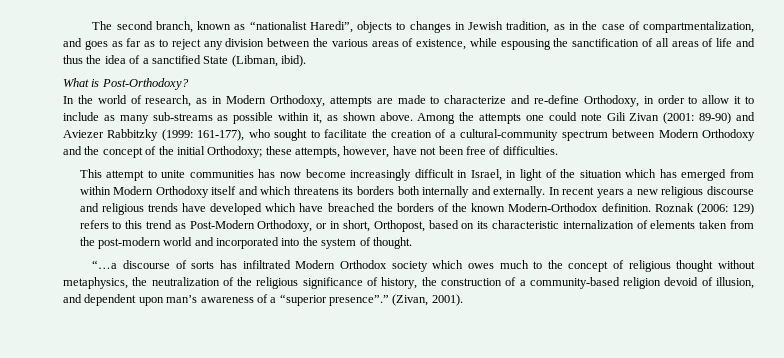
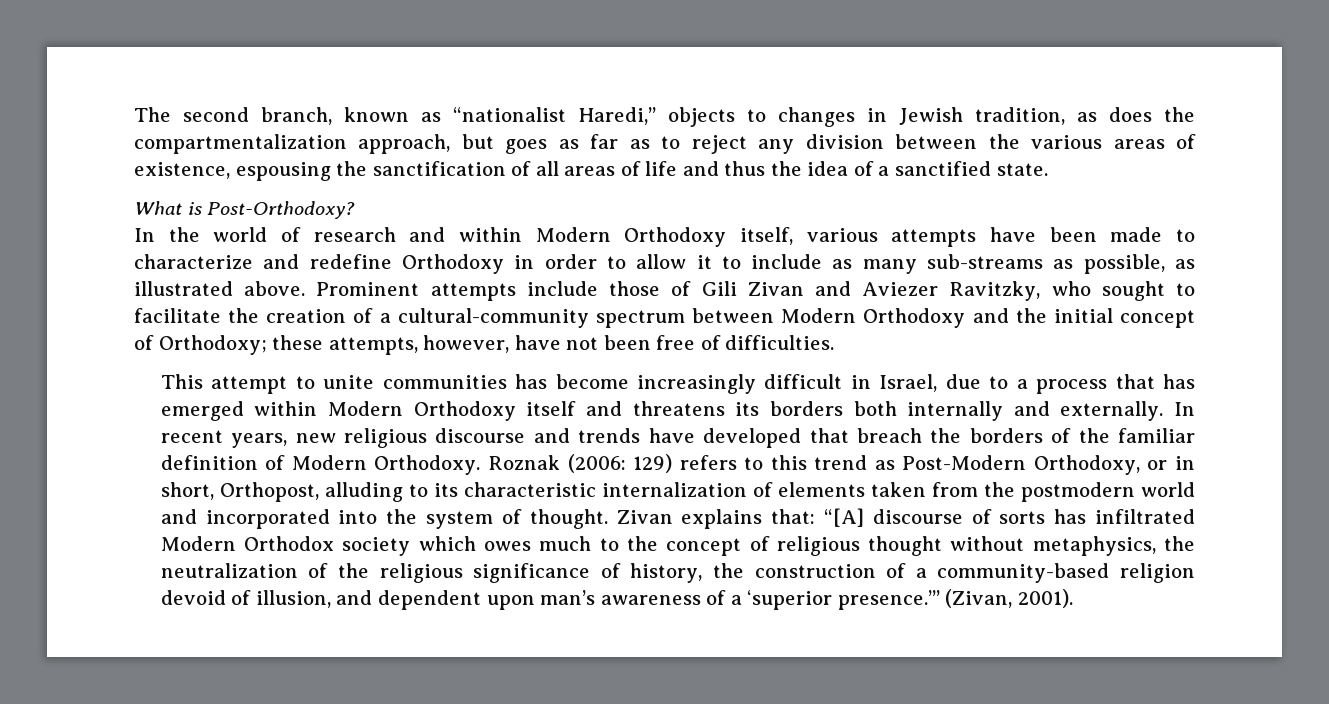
[309,21,353,33] Haredi”, -> [578,107,656,125] Haredi,”
[568,21,755,33] [63,38,82,47] in the case of compartmentalization, and -> [1109,107,1195,122] [134,134,494,154] does the compartmentalization approach, but
[469,38,497,47] while -> (230, 170) none
[203,55,306,67] State (Libman, ibid). -> [996,163,1048,176] state.
[145,95,393,107] research, as in Modern Orthodoxy, attempts are -> [313,227,1097,247] research and within Modern Orthodoxy itself, various attempts have been
[533,95,639,107] re-define Orthodoxy, -> [309,254,504,274] redefine Orthodoxy
[233,112,755,124] [63,129,245,141] possible within it, as shown above. Among the attempts one could note Gili Zivan (2001: 89-90) and Aviezer Rabbitzky (1999: 161-177), -> [1083,254,1195,274] [134,281,1041,301] possible, as illustrated above. Prominent attempts include those of Gili Zivan and Aviezer Ravitzky,
[102,146,205,158] concept of the initial -> [1053,308,1196,328] [134,335,154,350] initial concept of
[280,172,302,178] now -> (548, 381) none
[506,169,657,181] in light of the situation which -> [945,374,1155,394] due to a process that
[730,169,755,178] from -> (244, 411) none
[260,186,292,195] which -> (622, 408) none
[596,189,634,198] years a -> [231,433,288,448] years,
[101,203,144,215] religious -> (570, 435) none
[265,203,375,212] which have breached -> [809,428,922,443] that breach
[471,203,651,212] known Modern-Orthodox definition. -> [1118,428,1196,443] [160,455,481,475] familiar definition of Modern Orthodoxy.
[428,220,475,229] based on -> [324,482,428,502] alluding to
[97,237,161,249] post-modern -> [1020,482,1135,502] postmodern
[92,260,118,269] // “…a -> [616,508,864,529] Zivan explains that: “[A]
[279,294,389,306] “superior presence”.” -> [747,590,940,610] ‘superior presence.’”

